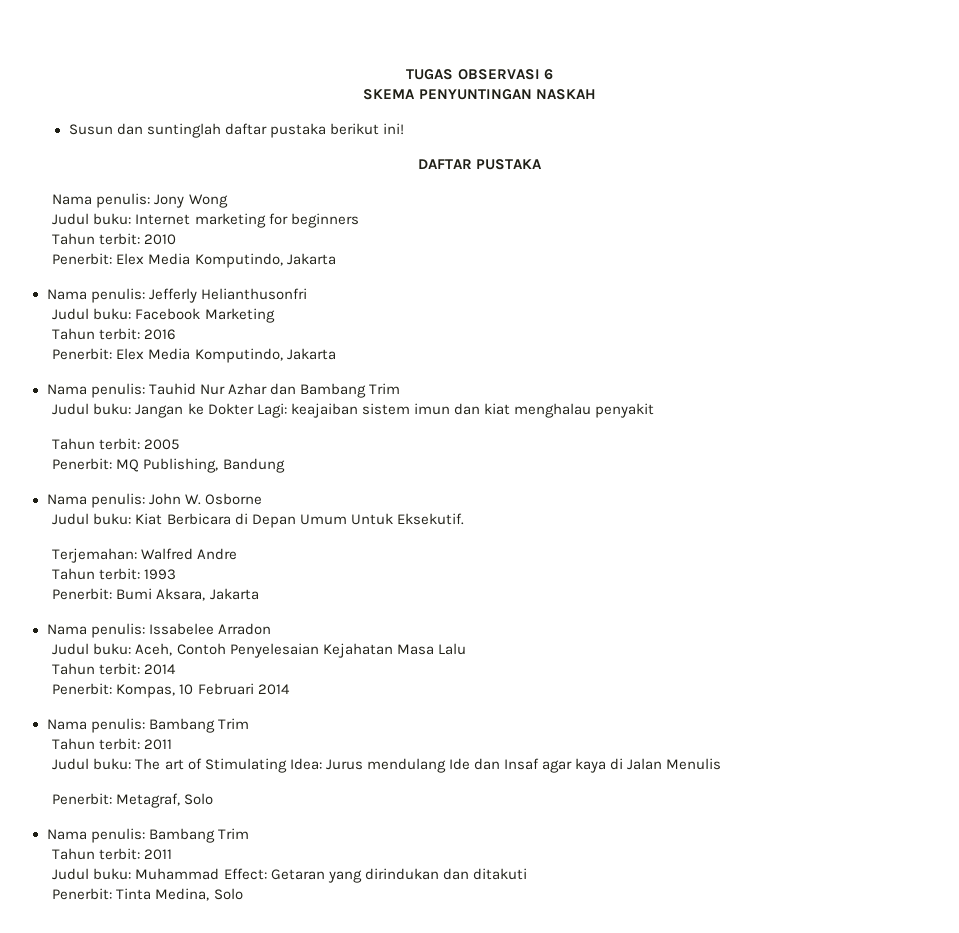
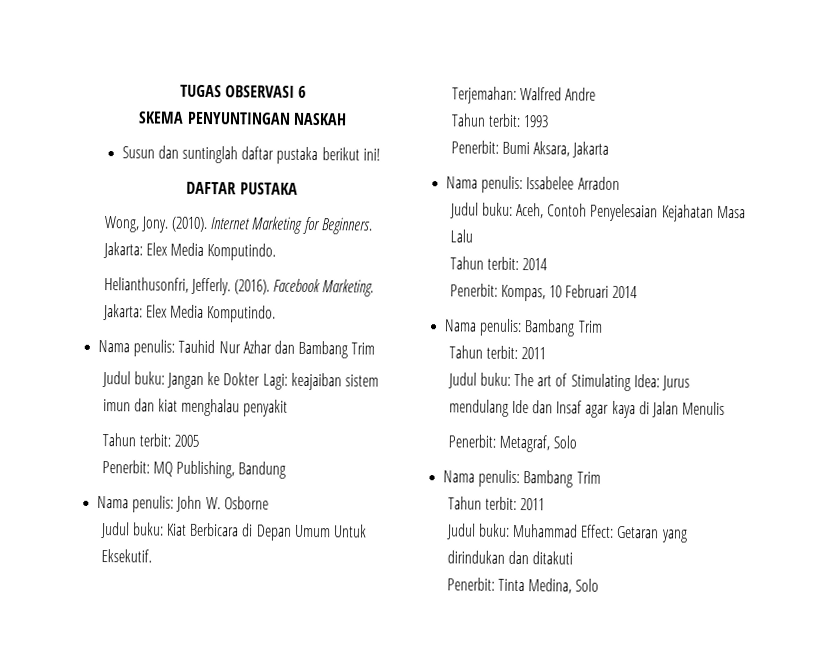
[52,193,228,208] [52,213,359,228] [52,233,177,245] [52,253,336,268] [46,288,307,303] [52,308,275,323] [52,328,177,340] [52,348,336,363] Nama penulis: Jony Wong // Judul buku: Internet marketing for beginners // Tahun terbit: 2010 // Penerbit: Elex Media Komputindo, Jakarta // Nama penulis: Jefferly Helianthusonfri // Judul buku: Facebook Marketing // Tahun terbit: 2016 // Penerbit: Elex Media Komputindo, Jakarta -> [103,216,373,235] [102,242,277,261] [103,277,375,297] [102,304,277,323] Wong, Jony. (2010). Internet Marketing for Beginners. Jakarta: Elex Media Komputindo. // Helianthusonfri, Jefferly. (2016). Facebook Marketing. Jakarta: Elex Media Komputindo.

